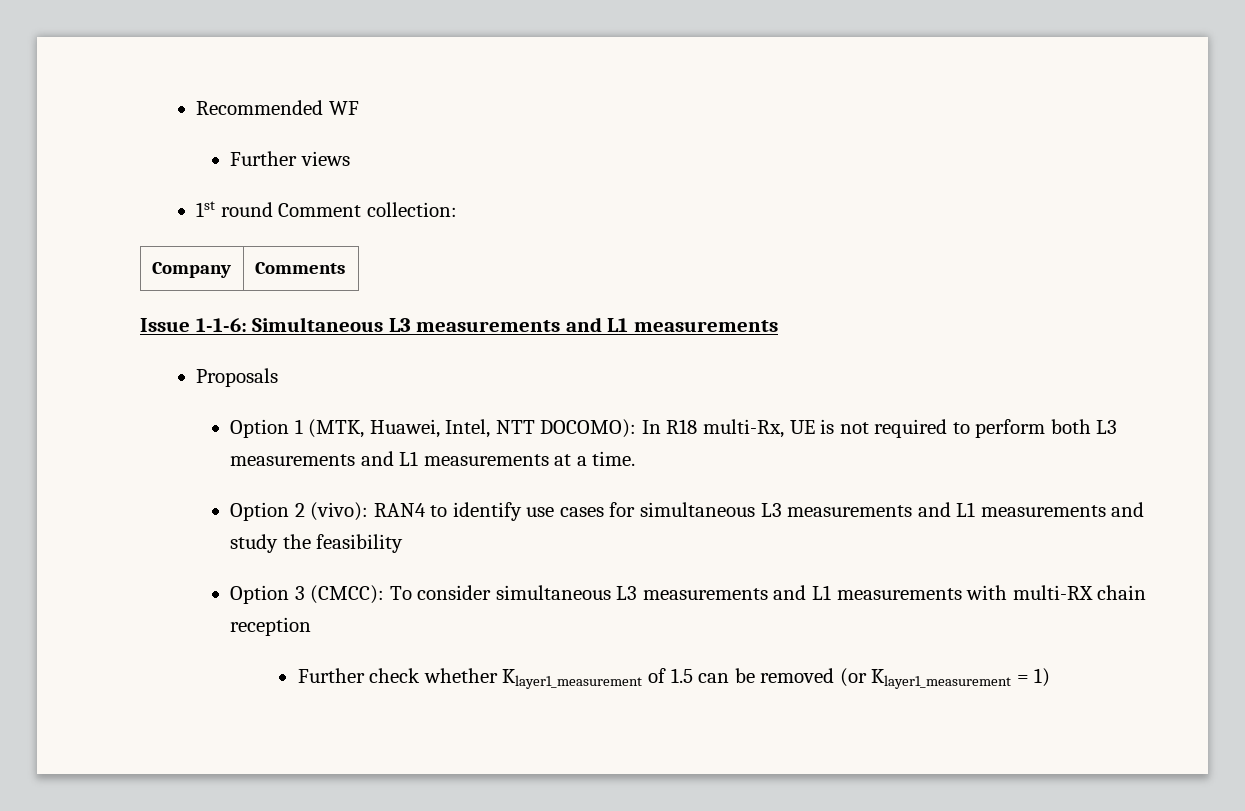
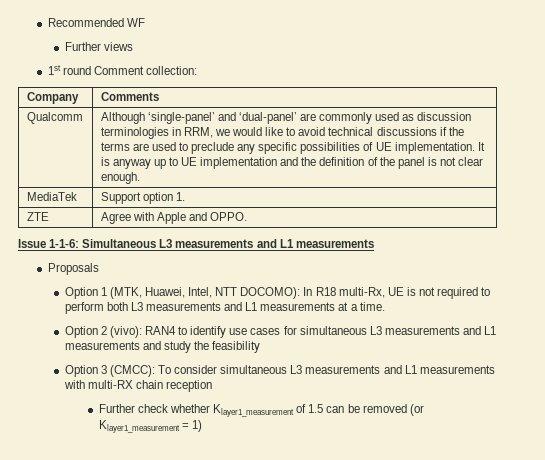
(345, 268) none -> [26,112,83,124] [100,112,472,124] [100,127,464,139] [100,142,485,154] [100,157,484,169] [100,172,140,184] [26,192,77,201] [100,192,185,204] [26,212,49,221] [100,212,248,224] // Qualcomm | Although ‘single-panel’ and ‘dual-panel’ are commonly used as discussion terminologies in RRM, we would like to avoid technical discussions if the terms are used to preclude any specific possibilities of UE implementation. It is anyway up to UE implementation and the definition of the panel is not clear enough. // MediaTek | Support option 1. // ZTE | Agree with Apple and OPPO.

